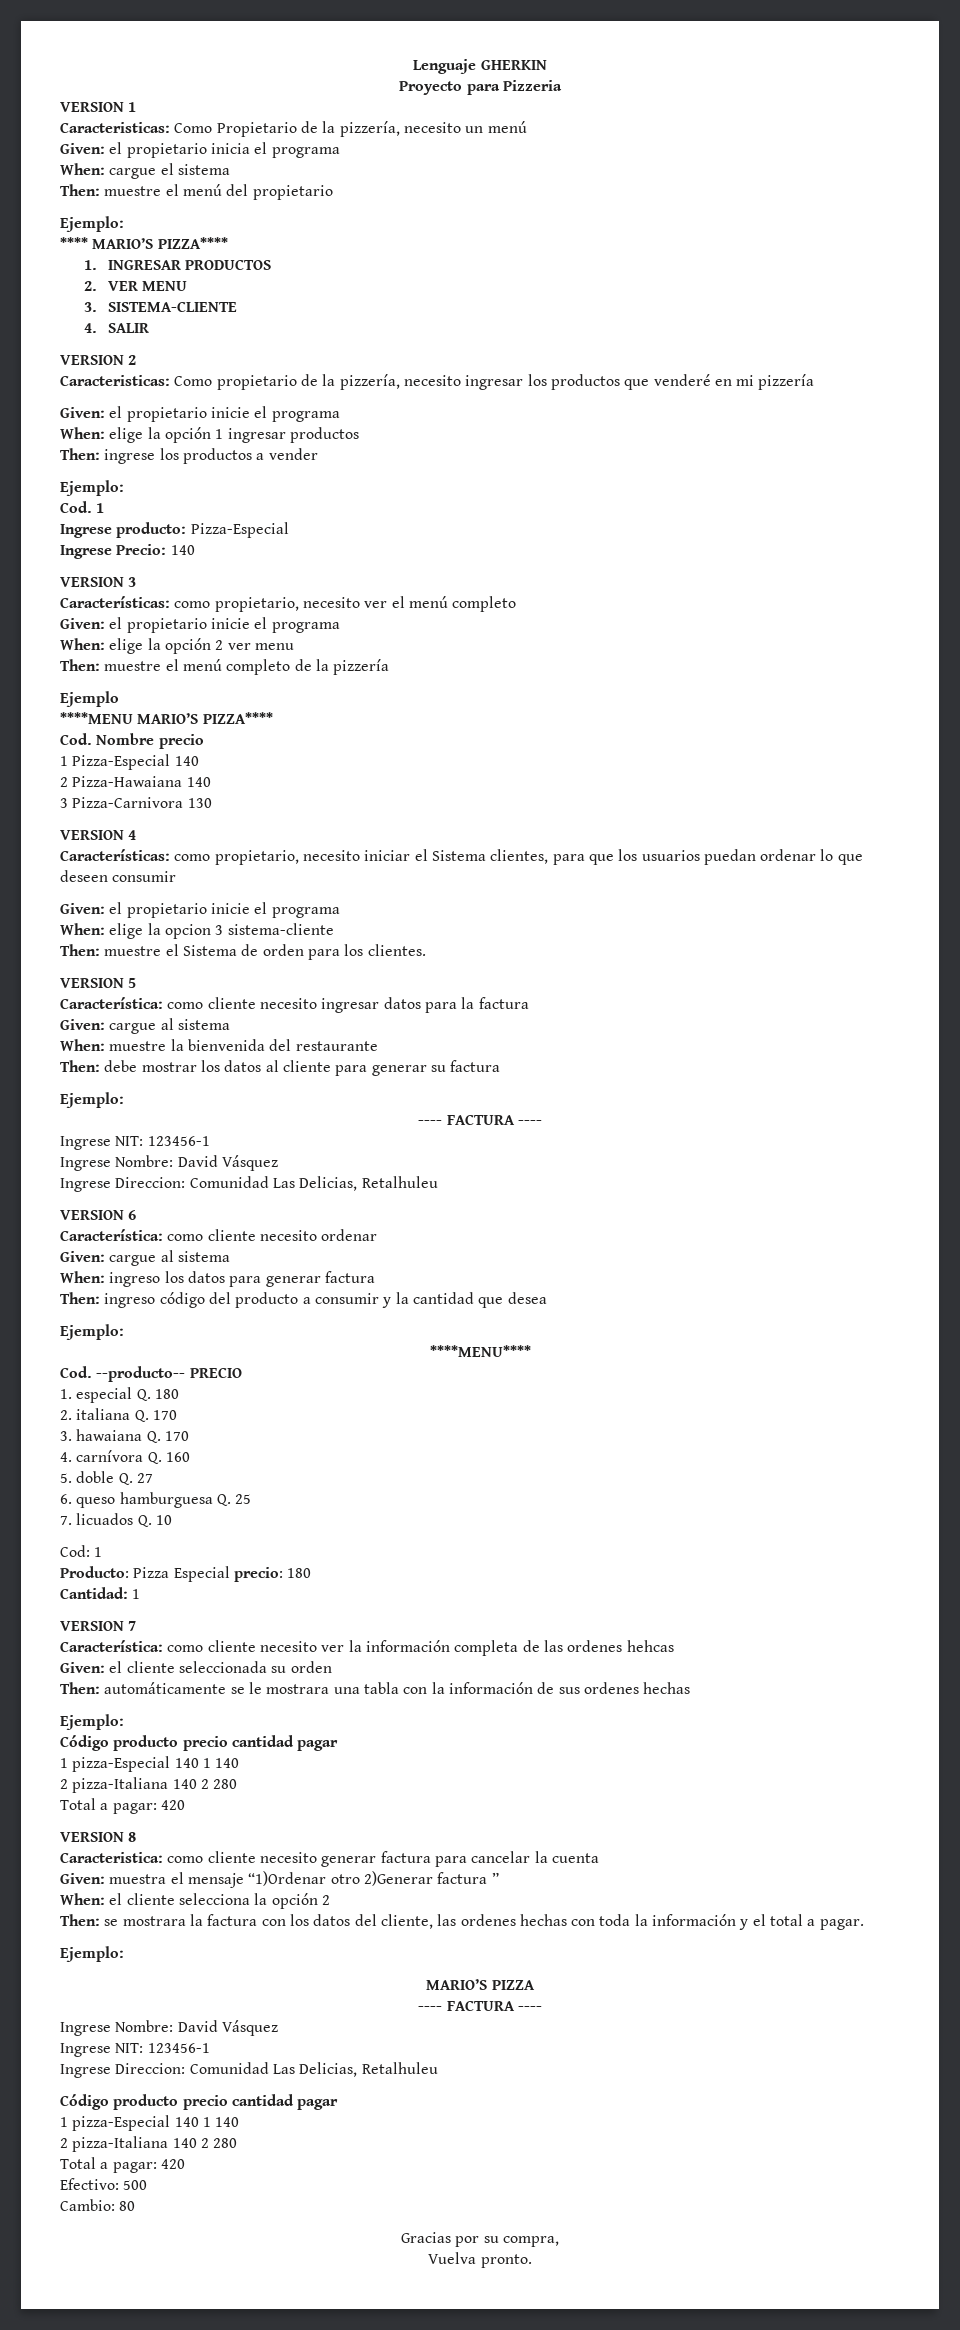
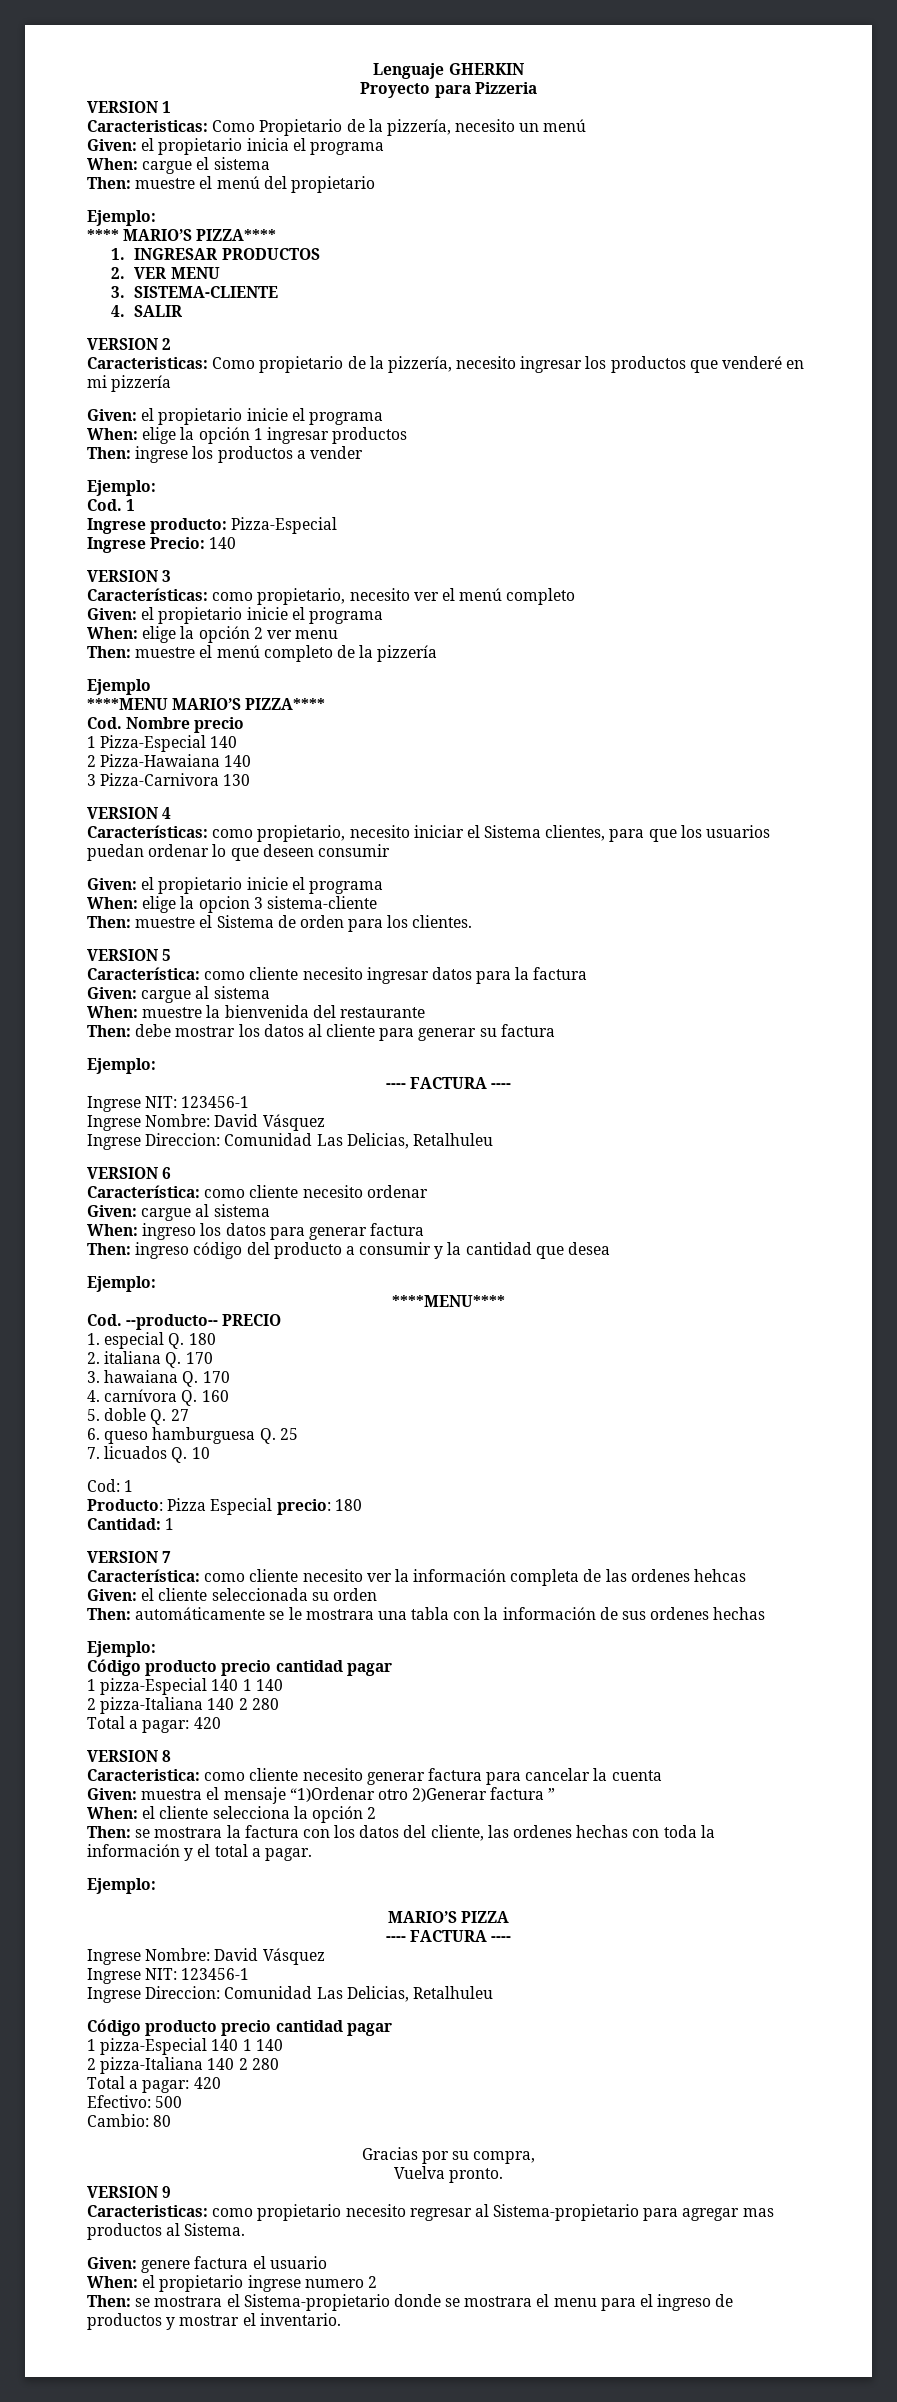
(532, 2261) none -> [87,2186,172,2198] [87,2204,774,2221] [87,2223,246,2240] [87,2256,327,2273] [87,2275,377,2292] [87,2294,734,2311] [87,2313,341,2330] // VERSION 9 // Caracteristicas: como propietario necesito regresar al Sistema-propietario para agregar mas productos al Sistema. // Given: genere factura el usuario // When: el propietario ingrese numero 2 // Then: se mostrara el Sistema-propietario donde se mostrara el menu para el ingreso de productos y mostrar el inventario.

